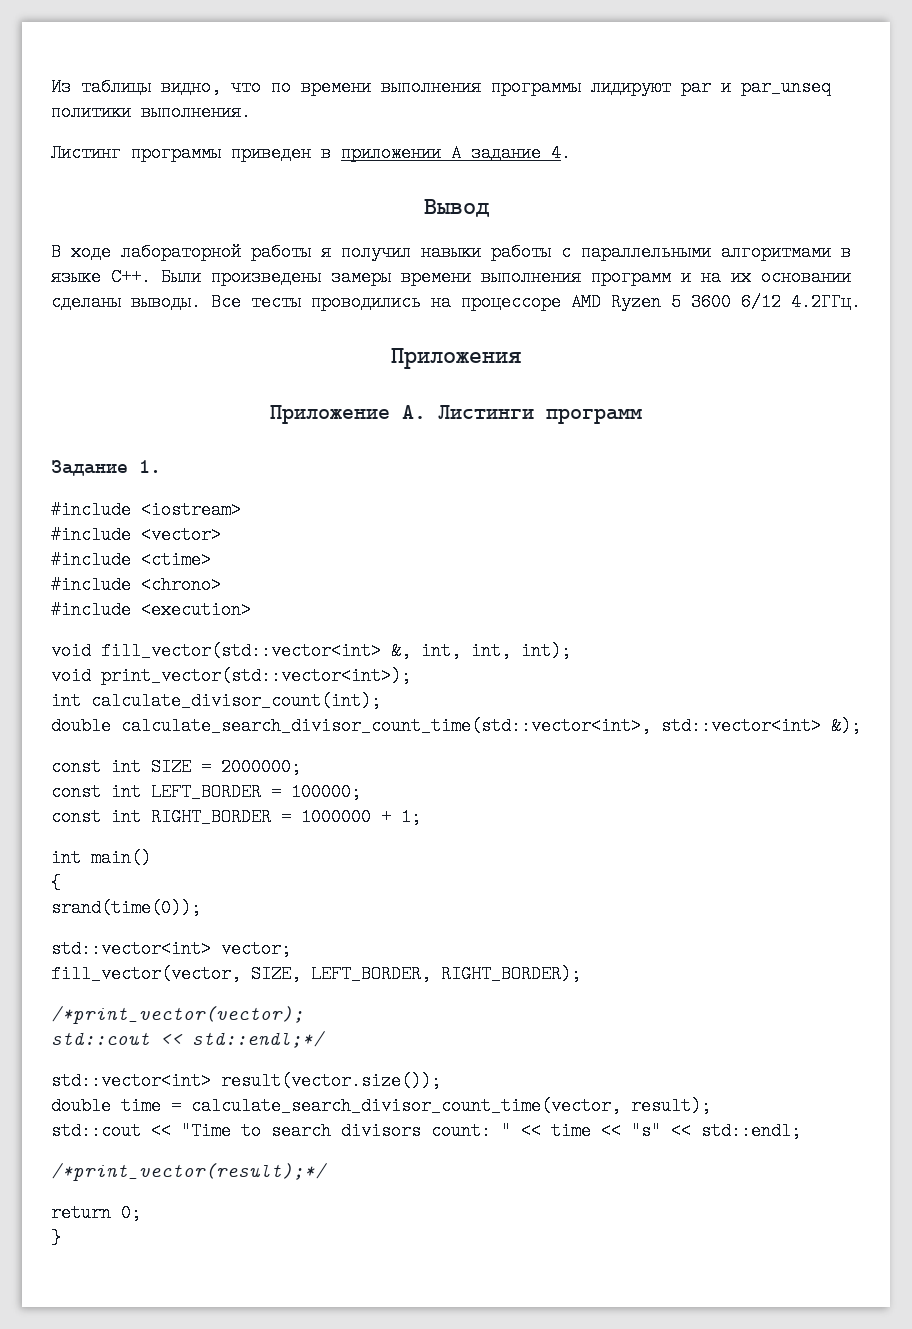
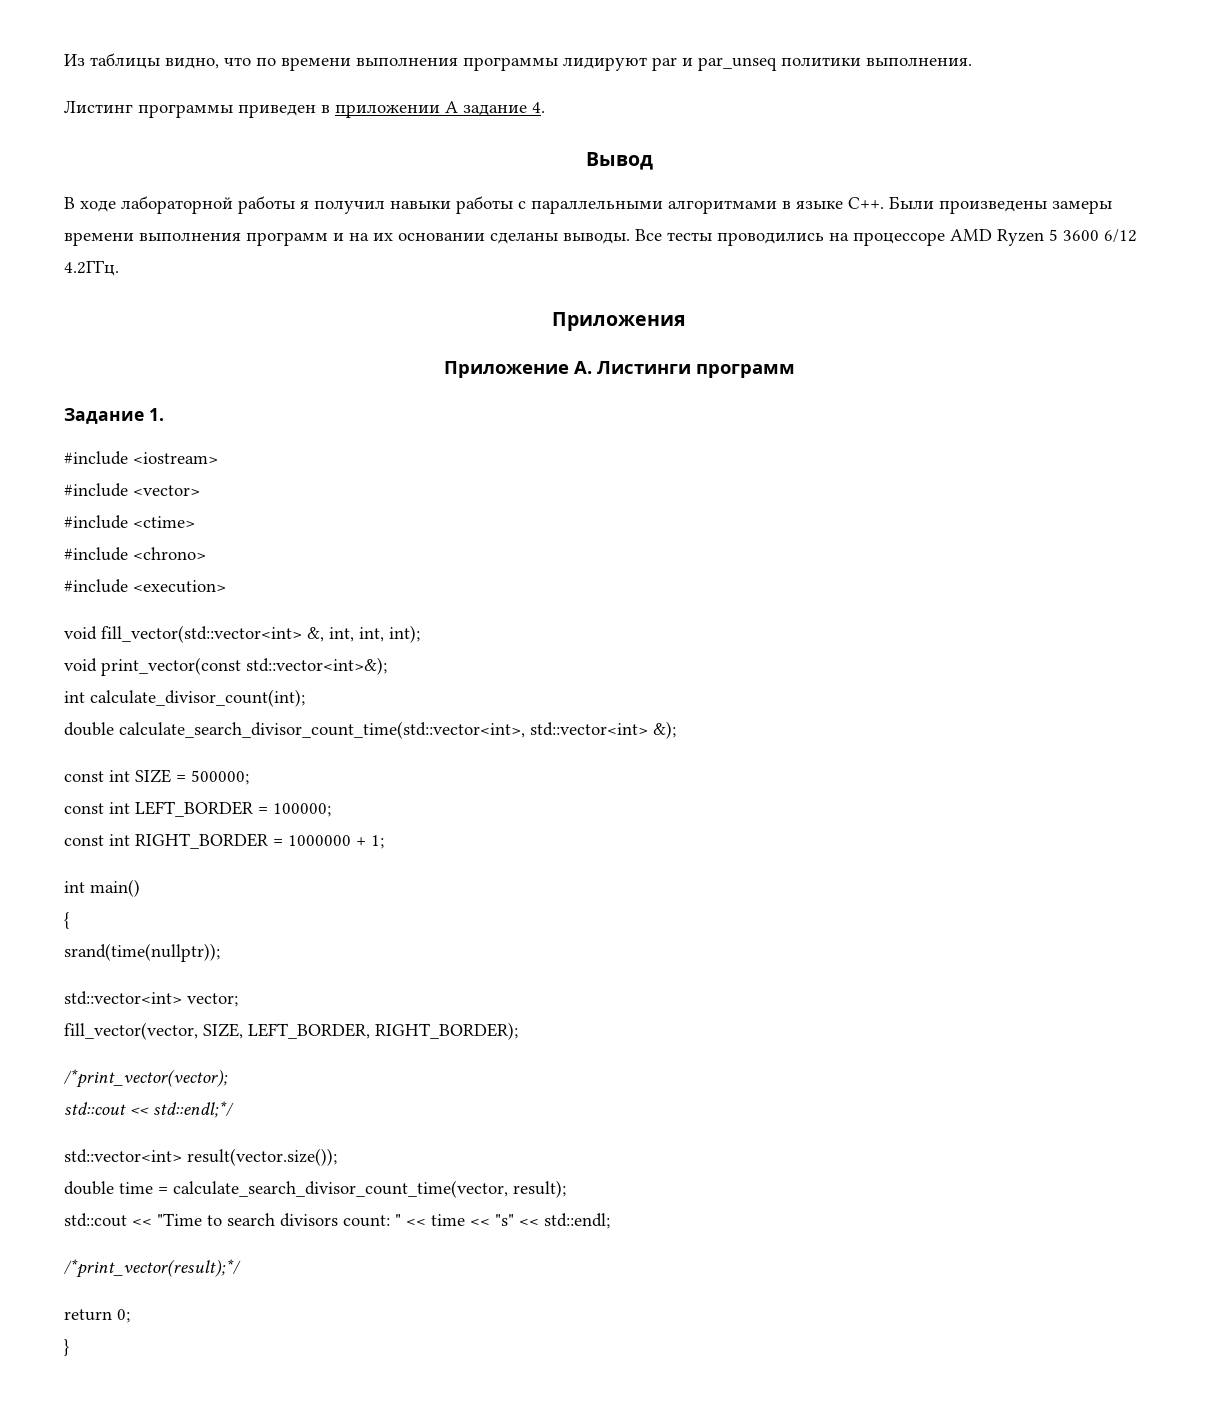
[101,667,411,685] print_vector(std::vector<int>); -> [101,657,387,676] print_vector(const std::vector<int>&);
[221,758,301,776] 2000000; -> [191,770,249,785] 500000;
[51,899,201,917] srand(time(0)); -> [64,943,220,962] srand(time(nullptr));

